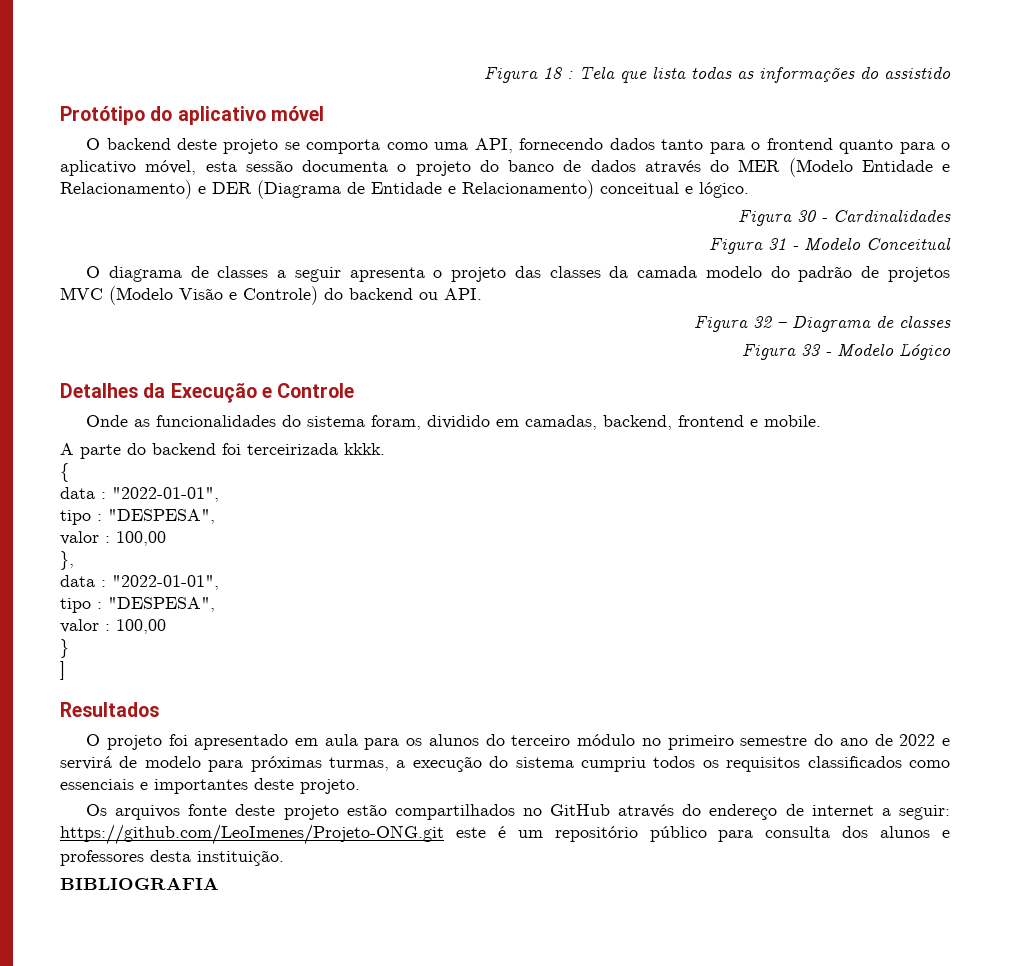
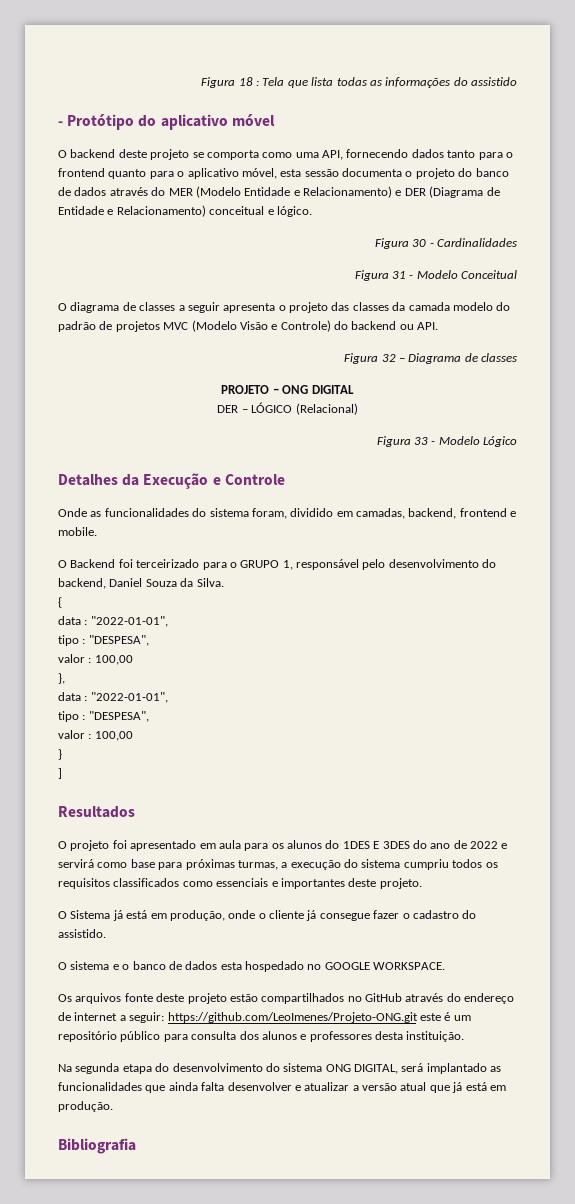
(951, 72) none -> [58,121,63,126] -
(951, 321) none -> [221,385,354,394] [217,402,358,415] // PROJETO – ONG DIGITAL // DER – LÓGICO (Relacional)
[60,443,385,459] A parte do backend foi terceirizada kkkk. -> [58,559,497,570] [58,578,224,589] O Backend foi terceirizado para o GRUPO 1, responsável pelo desenvolvimento do backend, Daniel Souza da Silva.
[511,734,808,750] terceiro módulo no primeiro semestre -> [342,841,410,849] 1DES E 3DES
[119,756,201,768] de modelo -> [97,859,155,868] como base
(360, 786) none -> [58,910,477,921] [58,929,106,938] [58,961,446,972] // O Sistema já está em produção, onde o cliente já consegue fazer o cadastro do assistido. // O sistema e o banco de dados esta hospedado no GOOGLE WORKSPACE.
[60,877,219,890] BIBLIOGRAFIA -> [58,1063,502,1074] [58,1082,506,1093] [58,1101,113,1112] [58,1138,136,1154] Na segunda etapa do desenvolvimento do sistema ONG DIGITAL, será implantado as funcionalidades que ainda falta desenvolver e atualizar a versão atual que já está em produção. // Bibliografia

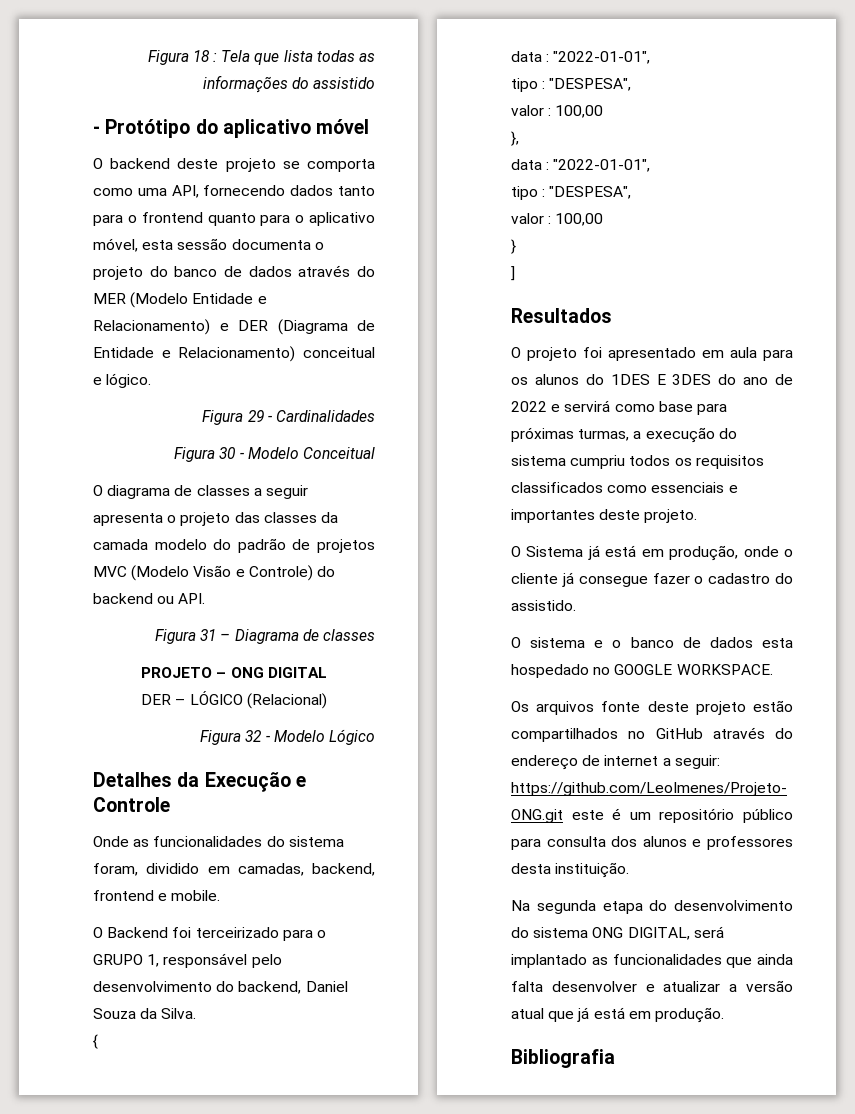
[412,239,427,247] 30 -> [247,410,264,422] 29
[391,271,406,279] 31 -> [219,447,237,459] 30
[381,354,396,362] 32 -> [200,629,217,641] 31
[413,437,428,445] 33 -> [245,730,263,742] 32

